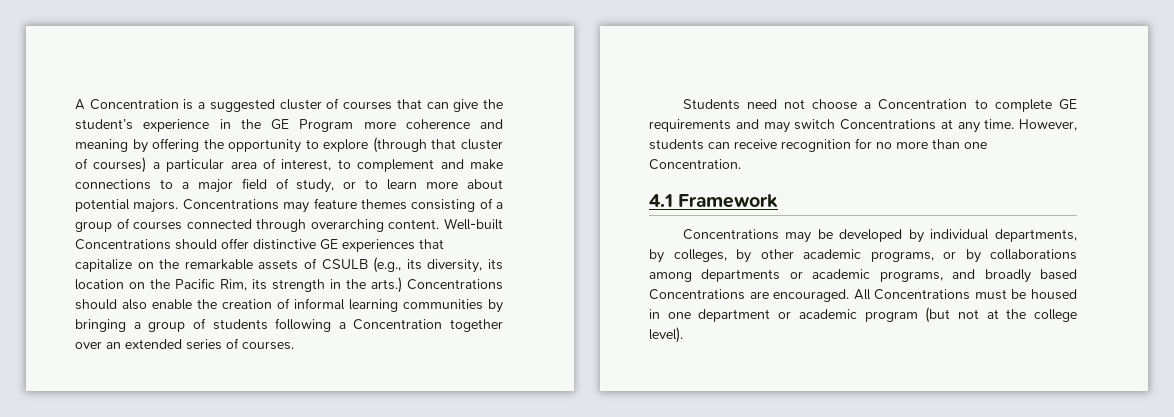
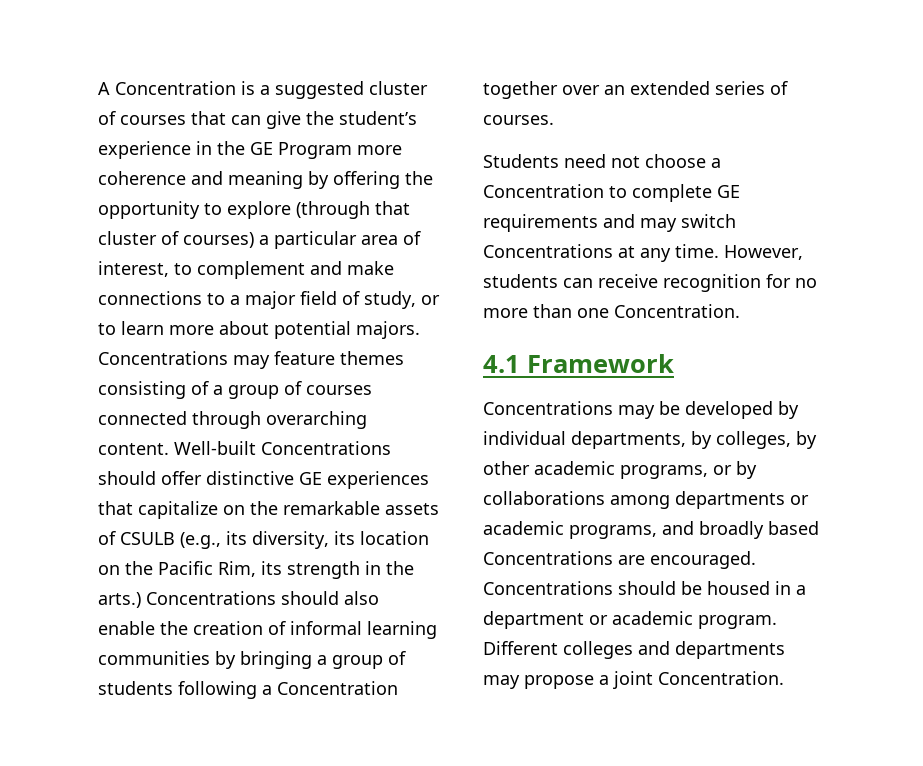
[853,289,1007,300] All Concentrations must -> [483,581,676,595] Concentrations should
[667,312,691,319] one -> [796,585,806,595] a
[864,307,1077,323] [649,327,683,343] program (but not at the college level). -> [698,615,777,629] [483,641,785,659] [483,671,784,689] program. Different colleges and departments may propose a joint Concentration.

